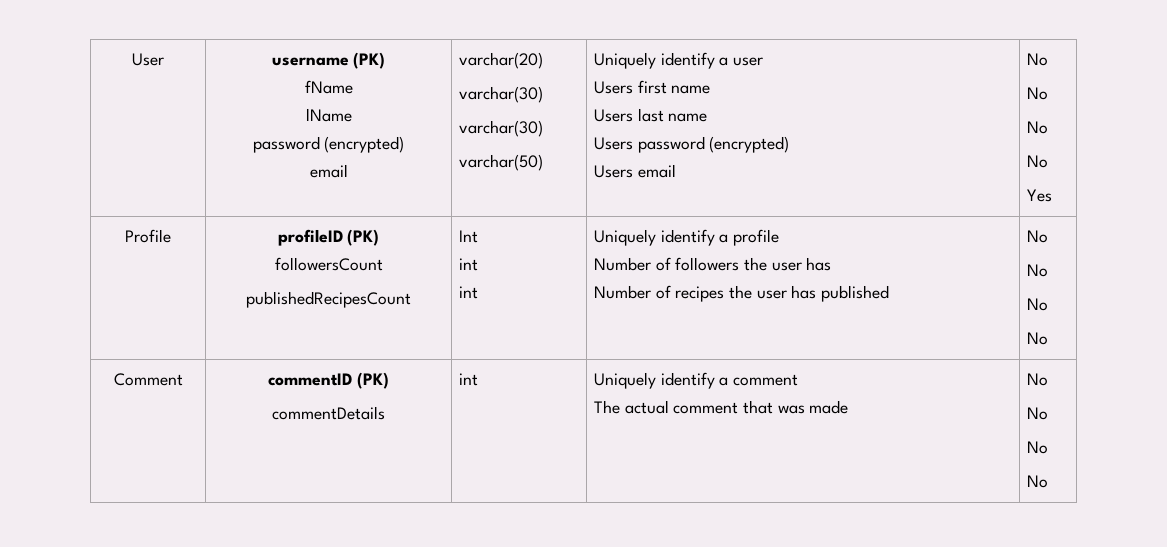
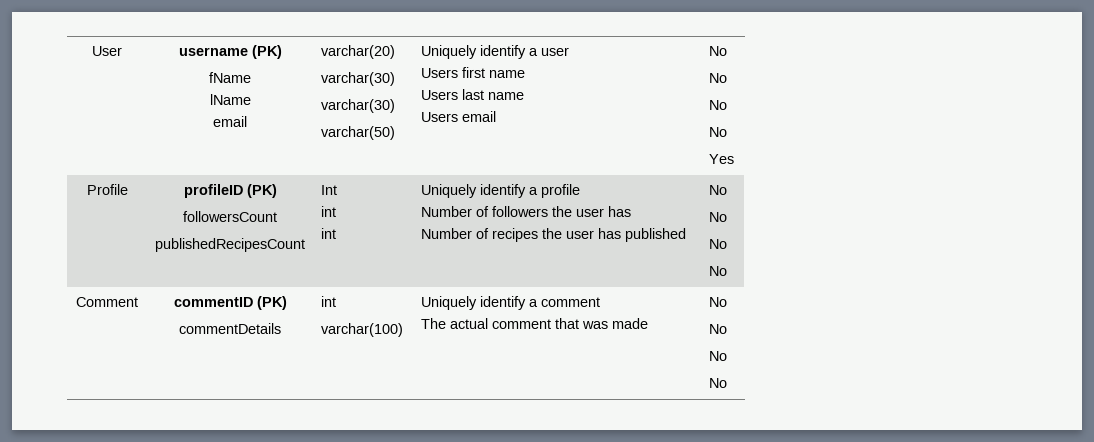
[252,136,405,153] // password (encrypted) -> (251, 99) none
[593,136,790,153] // Users password (encrypted) -> (525, 96) none
(478, 379) none -> [321,323,404,337] // varchar(100)

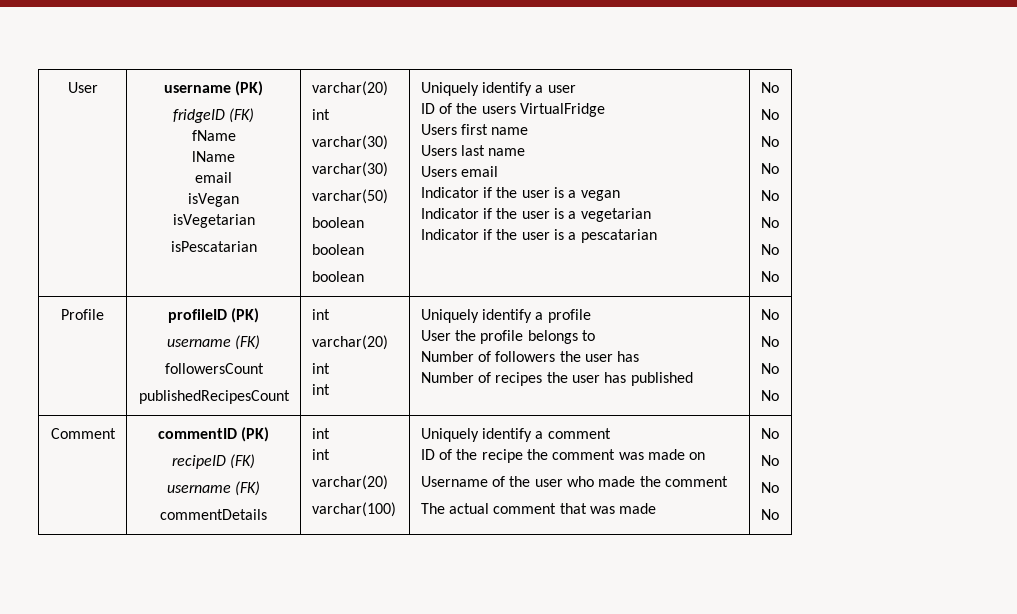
(282, 52) none -> [172,108,255,123] // fridgeID (FK)
[321,45,396,59] | varchar(20) -> [188,193,239,207] [172,214,255,228] [170,241,257,252] [311,81,388,96] [311,109,330,120] // isVegan // isVegetarian // isPescatarian | varchar(20) // int
(396, 133) none -> [311,217,364,228] [311,244,364,255] [311,271,364,282] // boolean // boolean // boolean
(570, 51) none -> [420,103,606,117] // ID of the users VirtualFridge
[709,46,728,56] [709,73,728,83] [709,100,728,110] [709,127,728,137] [709,154,735,164] | No // No // No // No // Yes -> [420,187,620,201] [420,208,651,222] [420,229,657,243] [760,82,779,93] [760,109,779,120] [760,136,779,147] [760,163,779,174] [760,190,779,201] [760,217,779,228] [760,244,779,255] [760,271,779,282] // Indicator if the user is a vegan // Indicator if the user is a vegetarian // Indicator if the user is a pescatarian | No // No // No // No // No // No // No // No
(277, 191) none -> [166,335,261,350] // username (FK)
[321,185,338,195] Int -> [311,309,330,320] [311,335,388,350] int // varchar(20)
(581, 191) none -> [420,330,596,344] // User the profile belongs to
(287, 303) none -> [171,454,256,469] [166,481,261,496] // recipeID (FK) // username (FK)
(337, 301) none -> [311,449,330,460] [311,475,388,490] // int // varchar(20)
(601, 302) none -> [420,449,706,463] [420,476,728,487] // ID of the recipe the comment was made on // Username of the user who made the comment

